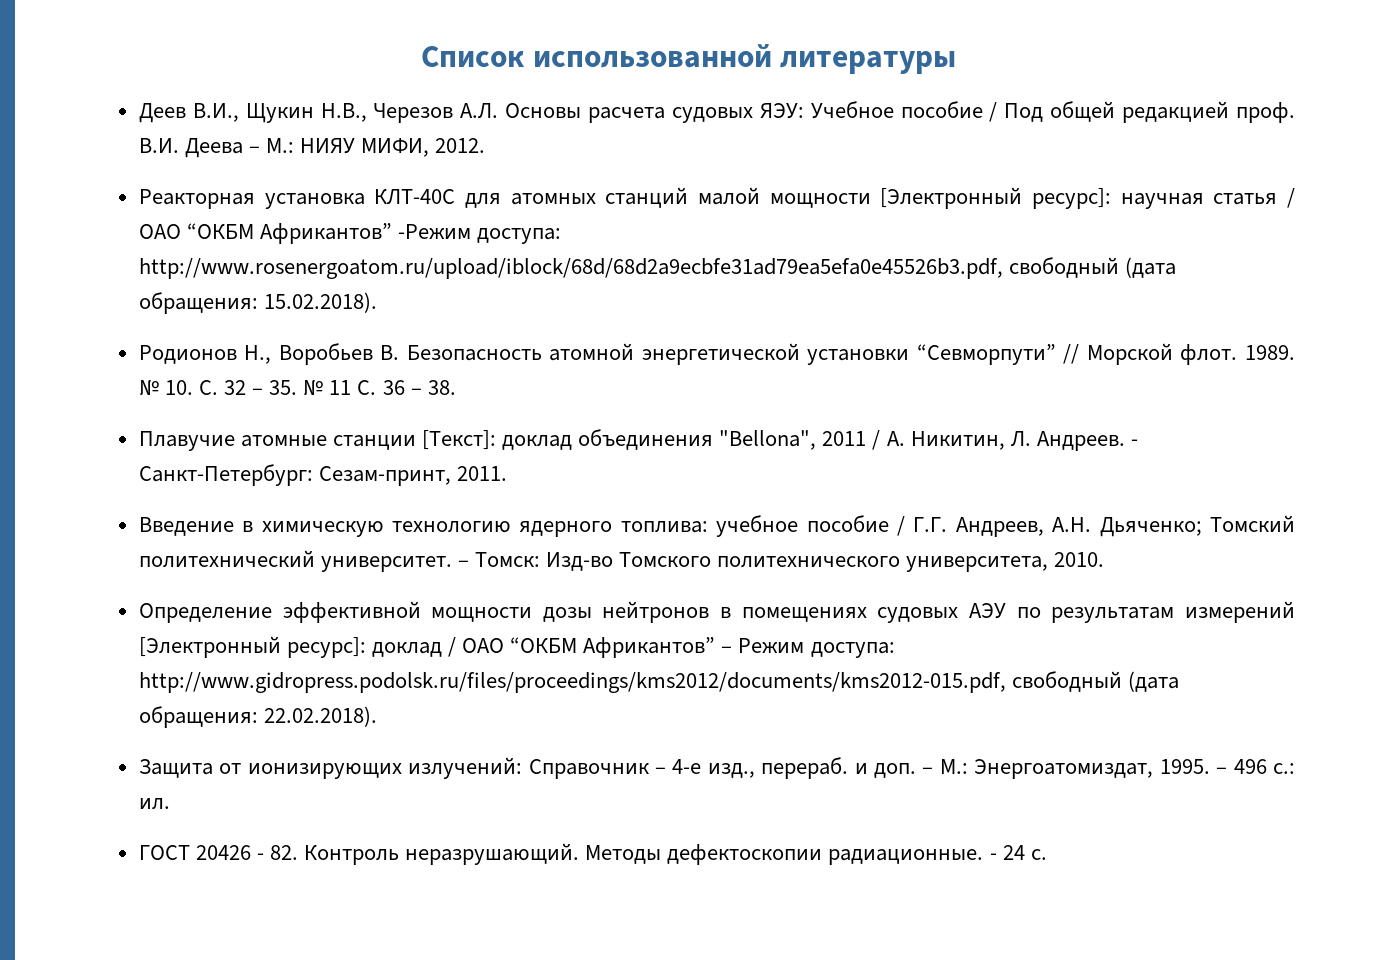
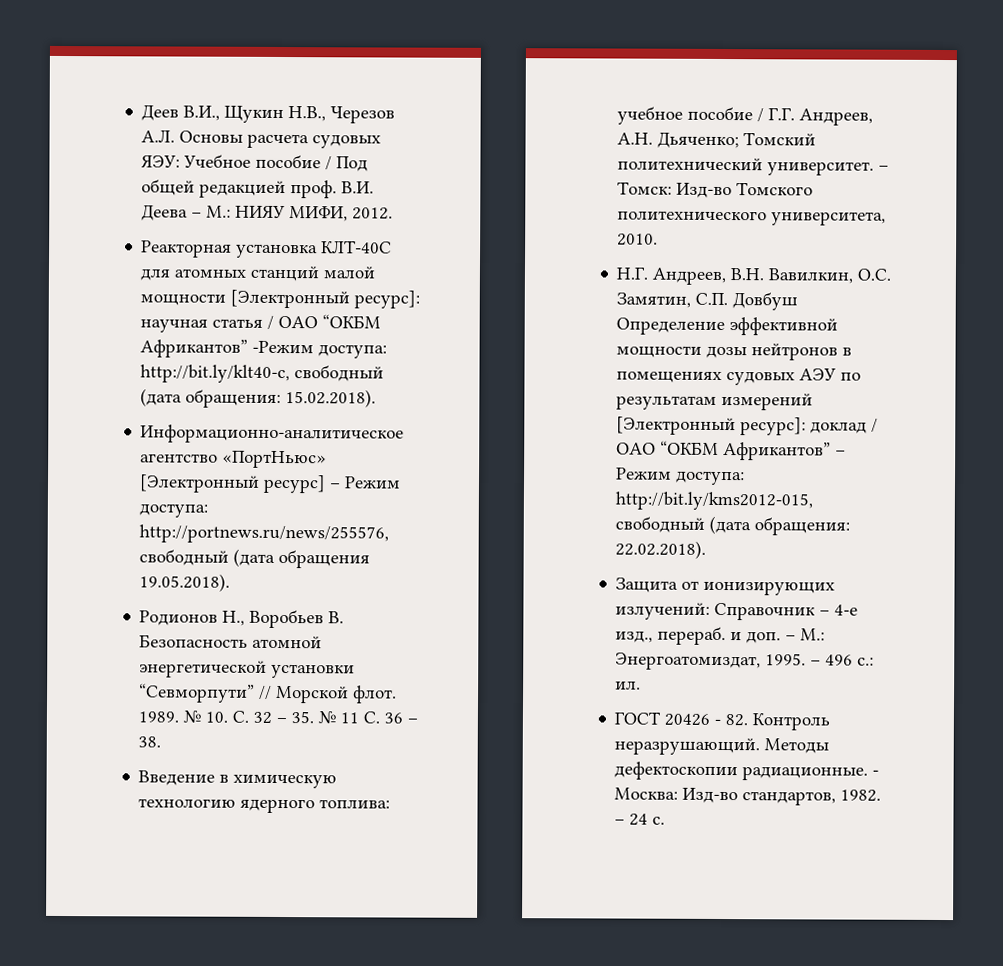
[420,44,957,74] Список использованной литературы // -> (141, 112) none
[138,258,1003,279] http://www.rosenergoatom.ru/upload/iblock/68d/68d2a9ecbfe31ad79ea5efa0e45526b3.pdf, -> [140,364,291,384] http://bit.ly/klt40-c,
(377, 302) none -> [140,424,405,444] [140,450,328,469] [139,474,402,494] [139,503,209,518] [139,524,390,544] [139,548,371,569] [139,573,231,592] // Информационно-аналитическое агентство «ПортНьюс» [Электронный ресурс] – Режим доступа: http://portnews.ru/news/255576, свободный (дата обращения 19.05.2018).
[138,429,1138,451] [138,464,508,486] // Плавучие атомные станции [Текст]: доклад объединения "Bellona", 2011 / А. Никитин, Л. Андреев. - Санкт-Петербург: Сезам-принт, 2011. -> (162, 742) none
(1105, 559) none -> [616,266,892,286] [616,292,799,311] Н.Г. Андреев, В.Н. Вавилкин, О.С. Замятин, С.П. Довбуш
[138,672,1006,693] http://www.gidropress.podolsk.ru/files/proceedings/kms2012/documents/kms2012-015.pdf, -> [615,491,814,511] http://bit.ly/kms2012-015,
(997, 856) none -> [614,787,882,806] [614,819,626,825] Москва: Изд-во стандартов, 1982. –

